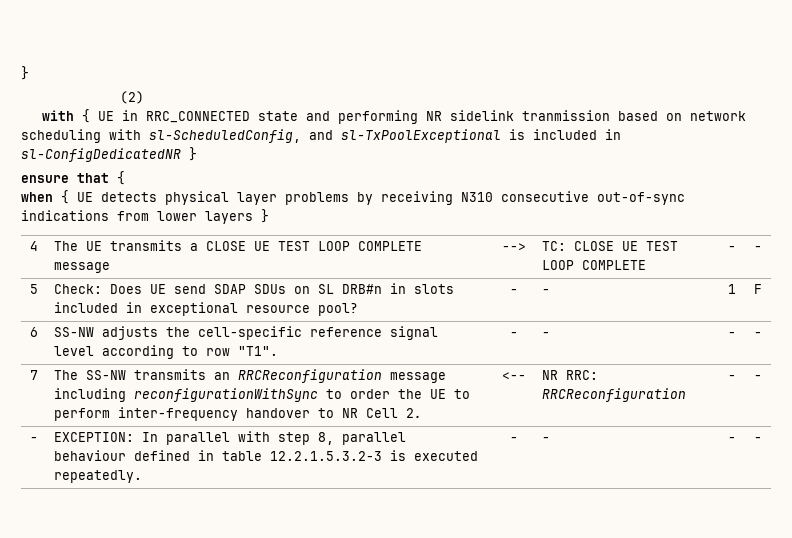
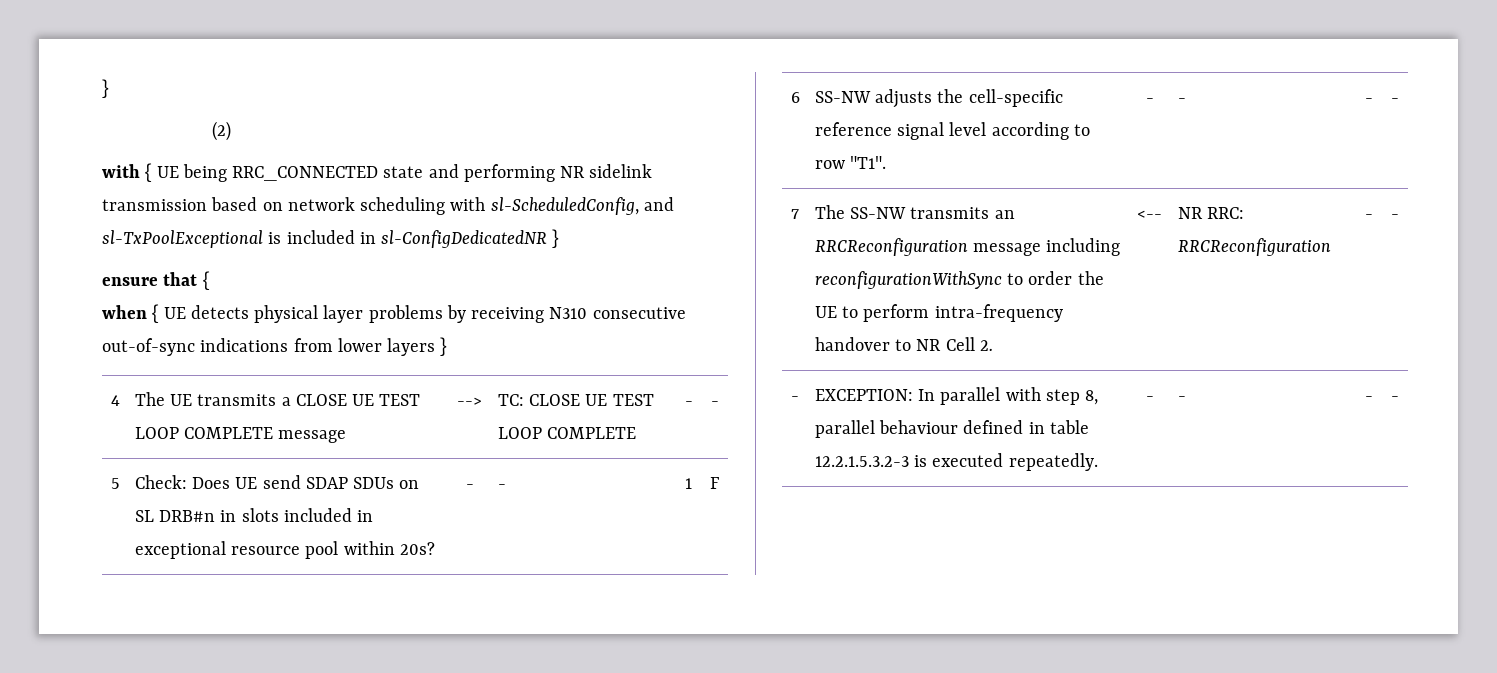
[122,110,139,121] in -> [182,164,227,182] being
[522,110,611,121] tranmission -> [102,199,207,211] transmission
[318,303,359,316] pool? -> [305,541,435,559] pool within 20s?
[118,407,239,421] inter-frequency -> [934,304,1063,322] intra-frequency

